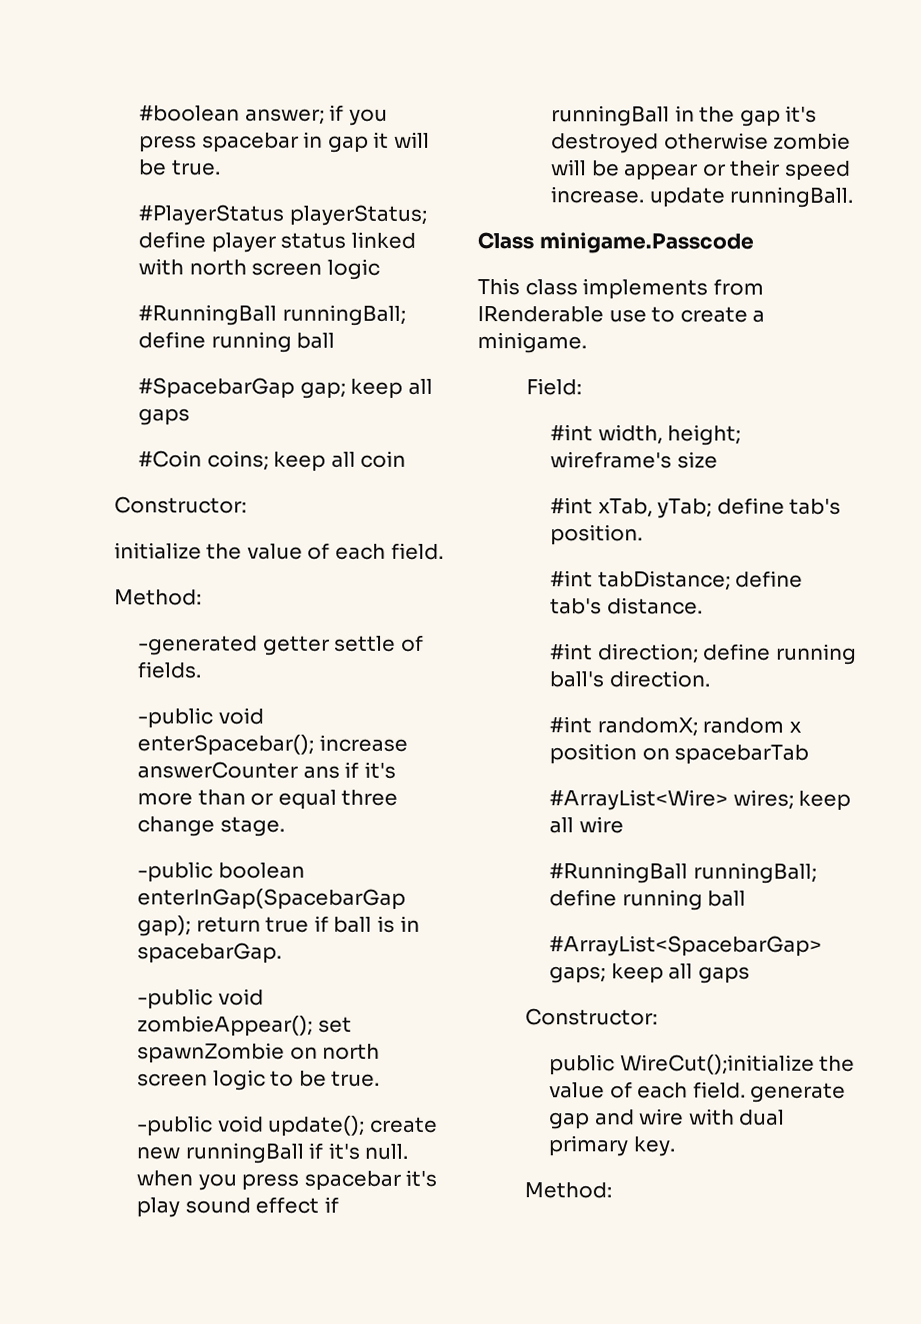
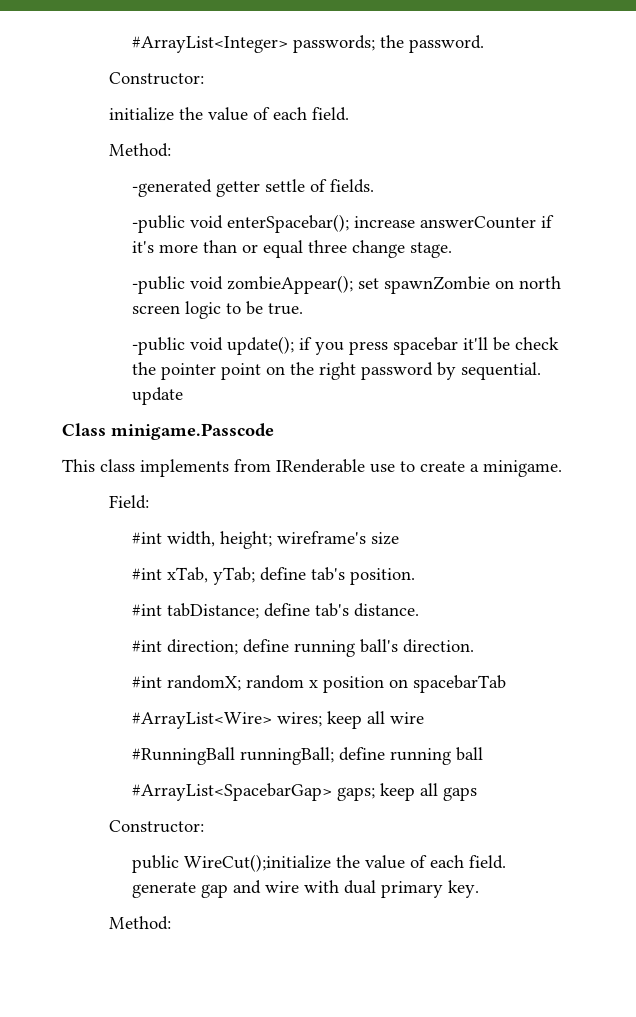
[139,104,388,126] [139,131,431,153] [139,159,221,176] [138,204,427,226] [138,231,416,253] [138,258,380,280] [138,304,406,326] [138,331,336,353] [138,377,433,399] [138,408,191,426] [138,450,407,472] #boolean answer; if you press spacebar in gap it will be true. // #PlayerStatus playerStatus; define player status linked with north screen logic // #RunningBall runningBall; define running ball // #SpacebarGap gap; keep all gaps // #Coin coins; keep all coin -> [132,35,485,53] #ArrayList<Integer> passwords; the password.
[302,765,340,779] ans -> (537, 222) none
[137,861,305,883] [137,888,407,910] [137,915,420,937] [137,942,283,964] // -public boolean enterInGap(SpacebarGap gap); return true if ball is in spacebarGap. -> (453, 250) none
[369,1116,438,1133] [136,1142,409,1164] [136,1169,438,1191] [136,1196,339,1218] [551,105,818,127] [551,132,852,154] [551,159,852,181] [550,186,645,204] create new runningBall if it's null. when you press spacebar it's play sound effect if runningBall in the gap it's destroyed otherwise zombie will be appear or their speed increase. -> [299,337,560,355] [132,362,542,380] if you press spacebar it'll be check the pointer point on the right password by sequential.
[729,186,854,208] runningBall. -> (184, 396) none

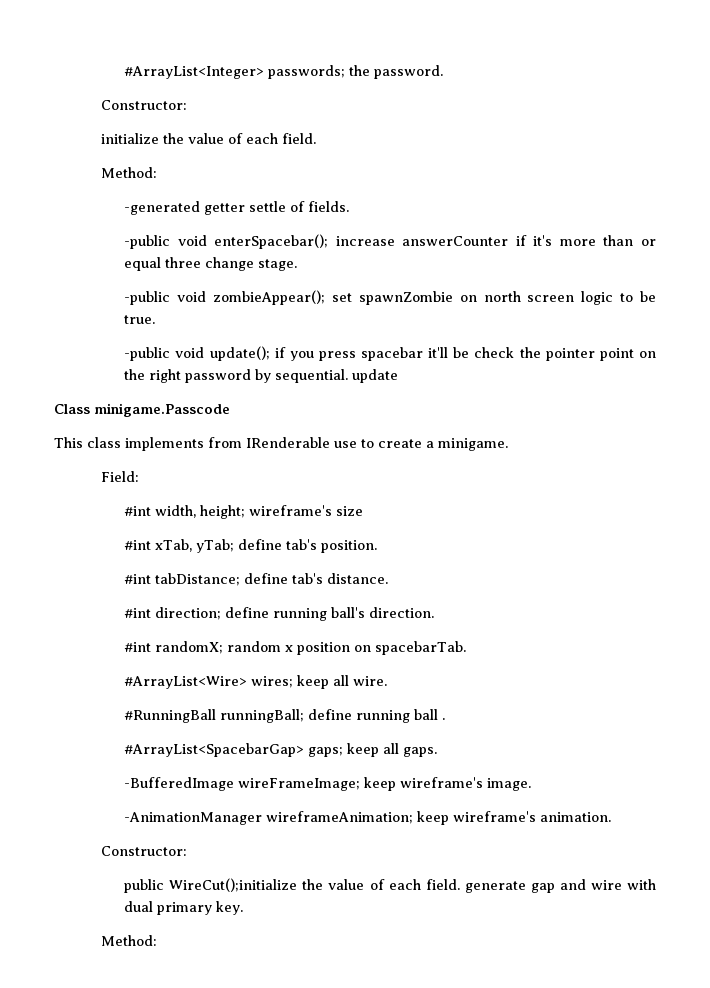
[413,675,507,693] spacebarTab -> [375,641,467,655] spacebarTab.
[390,712,425,724] wire -> [353,676,388,686] wire.
(484, 754) none -> [442,718,446,720] .
[443,787,478,801] gaps -> [403,747,438,757] [124,777,532,791] [124,811,612,825] gaps. // -BufferedImage wireFrameImage; keep wireframe's image. // -AnimationManager wireframeAnimation; keep wireframe's animation.

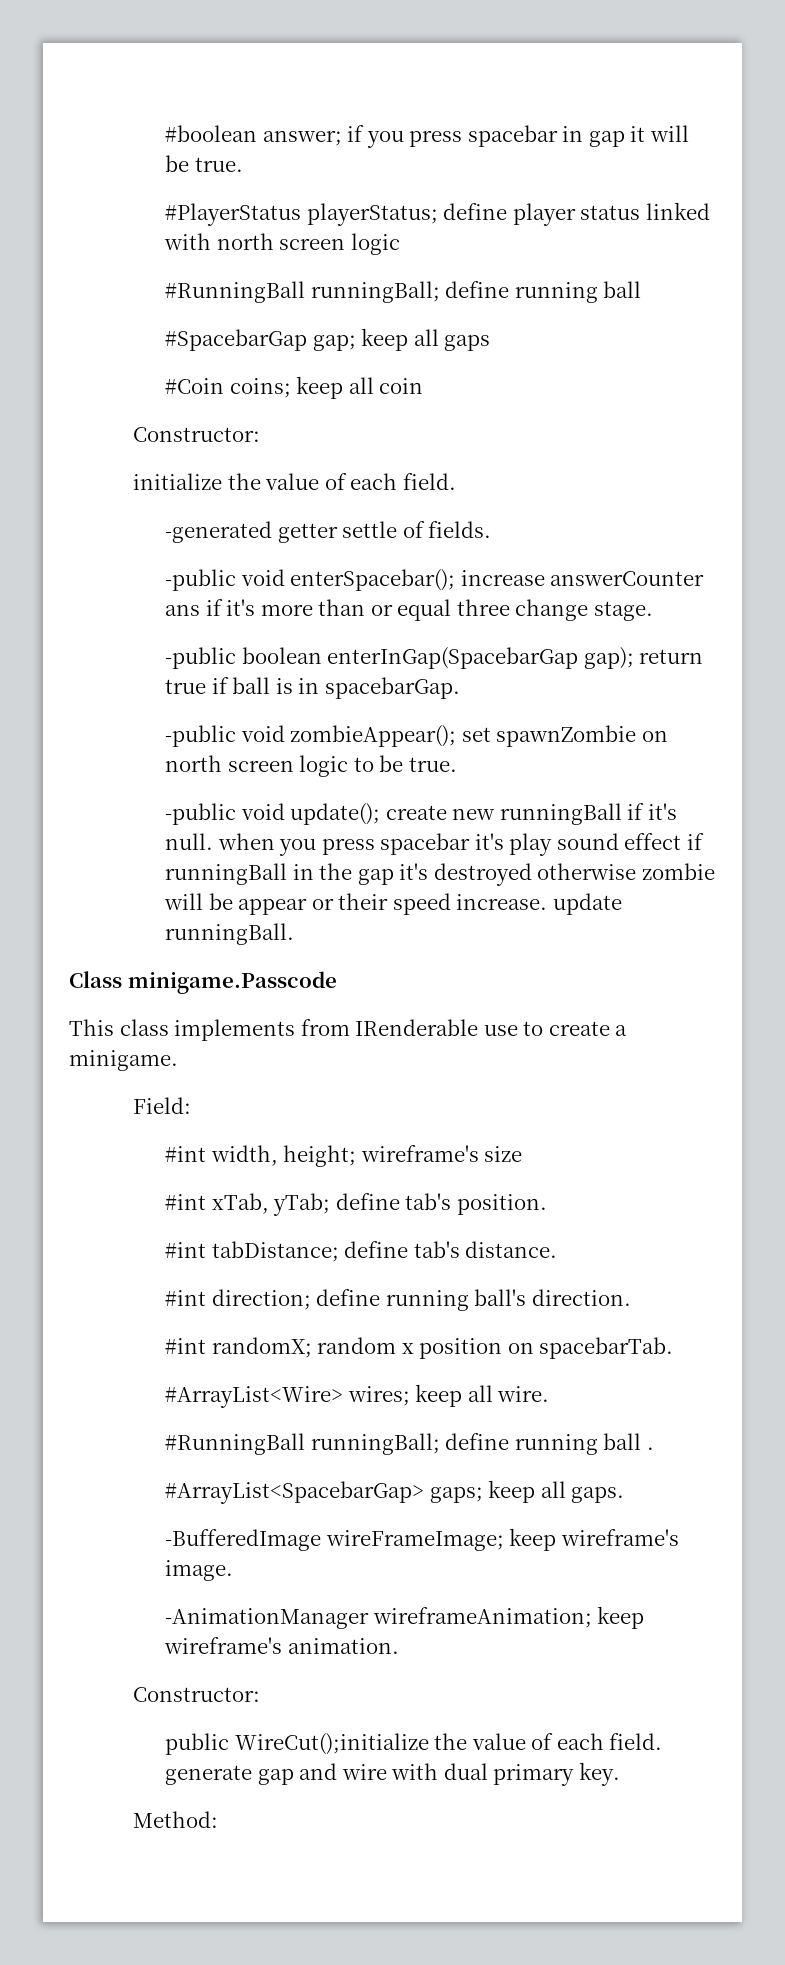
[124,65,444,79] #ArrayList<Integer> passwords; the password. -> [165,125,689,148] [165,155,243,172] [165,202,710,226] [164,233,400,255] [165,281,642,303] [165,328,491,351] [165,376,424,399] #boolean answer; if you press spacebar in gap it will be true. // #PlayerStatus playerStatus; define player status linked with north screen logic // #RunningBall runningBall; define running ball // #SpacebarGap gap; keep all gaps // #Coin coins; keep all coin
[100,167,157,178] // Method: -> (456, 481) none
(509, 241) none -> [165,604,201,616] ans
(298, 265) none -> [165,647,704,669] [165,677,460,699] // -public boolean enterInGap(SpacebarGap gap); return true if ball is in spacebarGap.
[274,347,656,361] [124,369,349,383] if you press spacebar it'll be check the pointer point on the right password by sequential. -> [385,803,677,825] [165,833,704,856] [165,863,715,886] [164,893,548,915] create new runningBall if it's null. when you press spacebar it's play sound effect if runningBall in the gap it's destroyed otherwise zombie will be appear or their speed increase.
(399, 376) none -> [165,923,295,945] runningBall.

